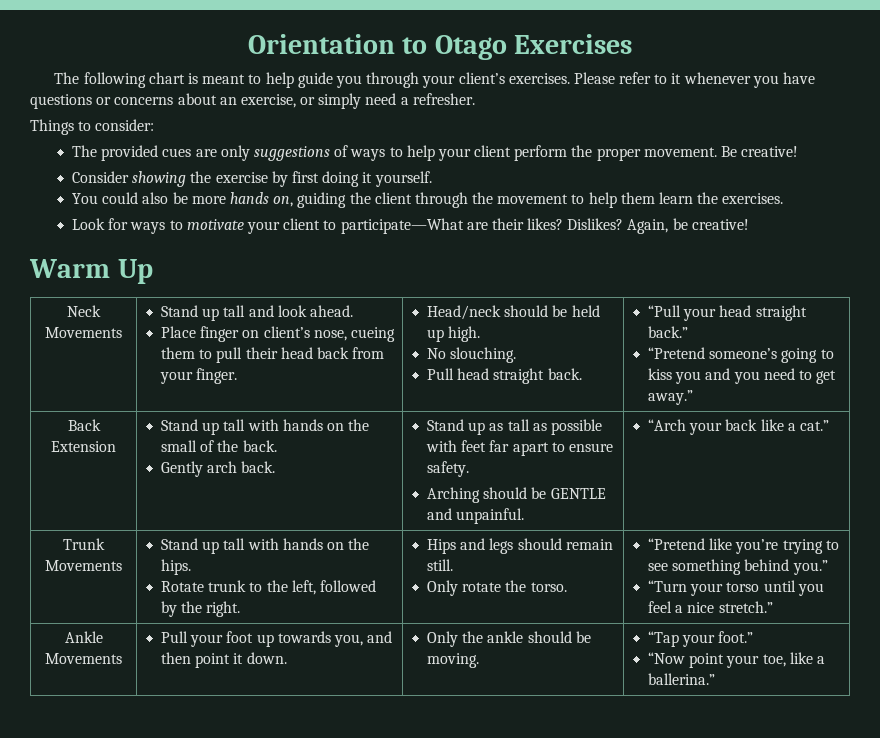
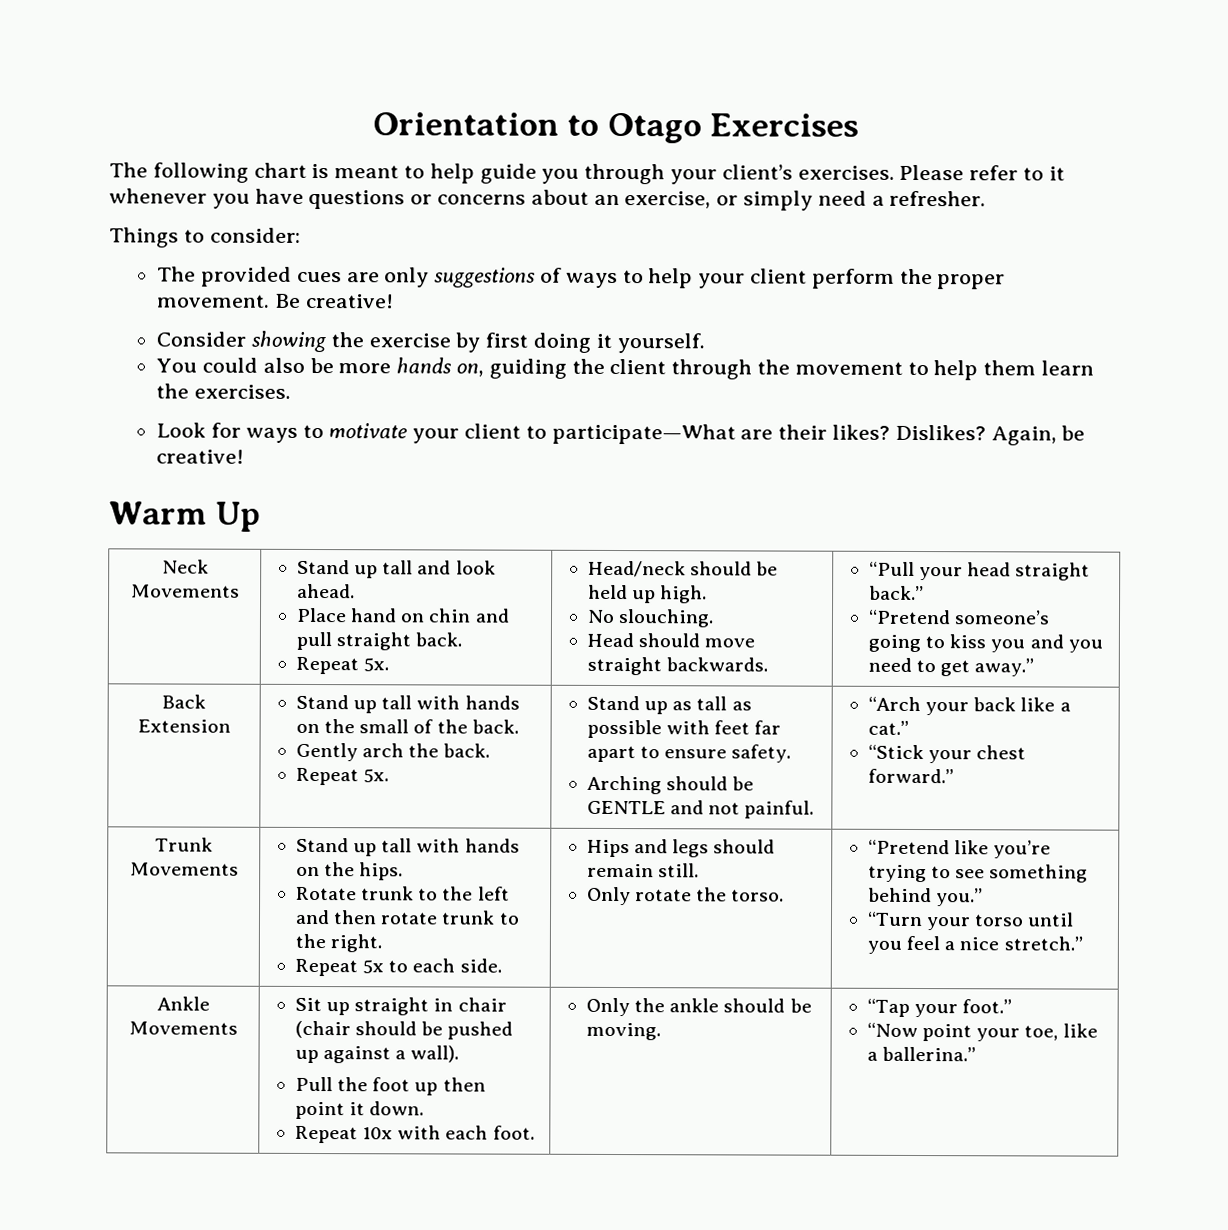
[200,326,395,342] [160,347,385,363] [159,368,238,384] finger on client’s nose, cueing them to pull their head back from your finger. -> [349,608,510,623] [295,631,463,651] [295,656,389,675] hand on chin and pull straight back. // Repeat 5x.
[426,368,582,384] Pull head straight back. -> [586,632,756,648] [586,656,768,676] Head should move straight backwards.
[241,461,276,473] back. -> [408,743,491,758] [295,767,389,786] the back. // Repeat 5x.
[456,508,525,524] unpainful. -> [708,800,815,819] not painful.
(829, 425) none -> [867,744,1027,764] [867,768,954,784] // “Stick your chest forward.”
[291,580,376,595] [160,601,241,617] left, followed by the right. -> [477,886,510,901] [294,909,520,925] [294,933,382,953] [294,958,502,977] left and then rotate trunk to the right. // Repeat 5x to each side.
[160,631,393,647] Pull your foot up towards you, and -> [294,997,507,1016] [294,1020,514,1040] [294,1045,460,1064] [294,1076,439,1096] Sit up straight in chair (chair should be pushed up against a wall). // Pull the foot up
(287, 658) none -> [294,1125,535,1144] // Repeat 10x with each foot.

